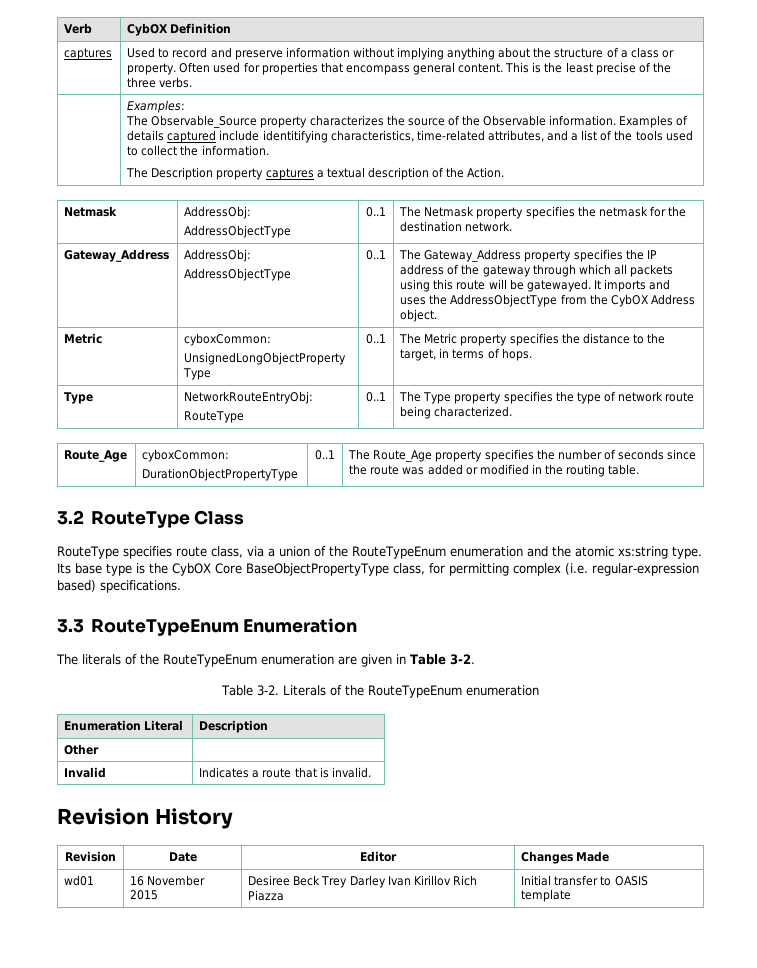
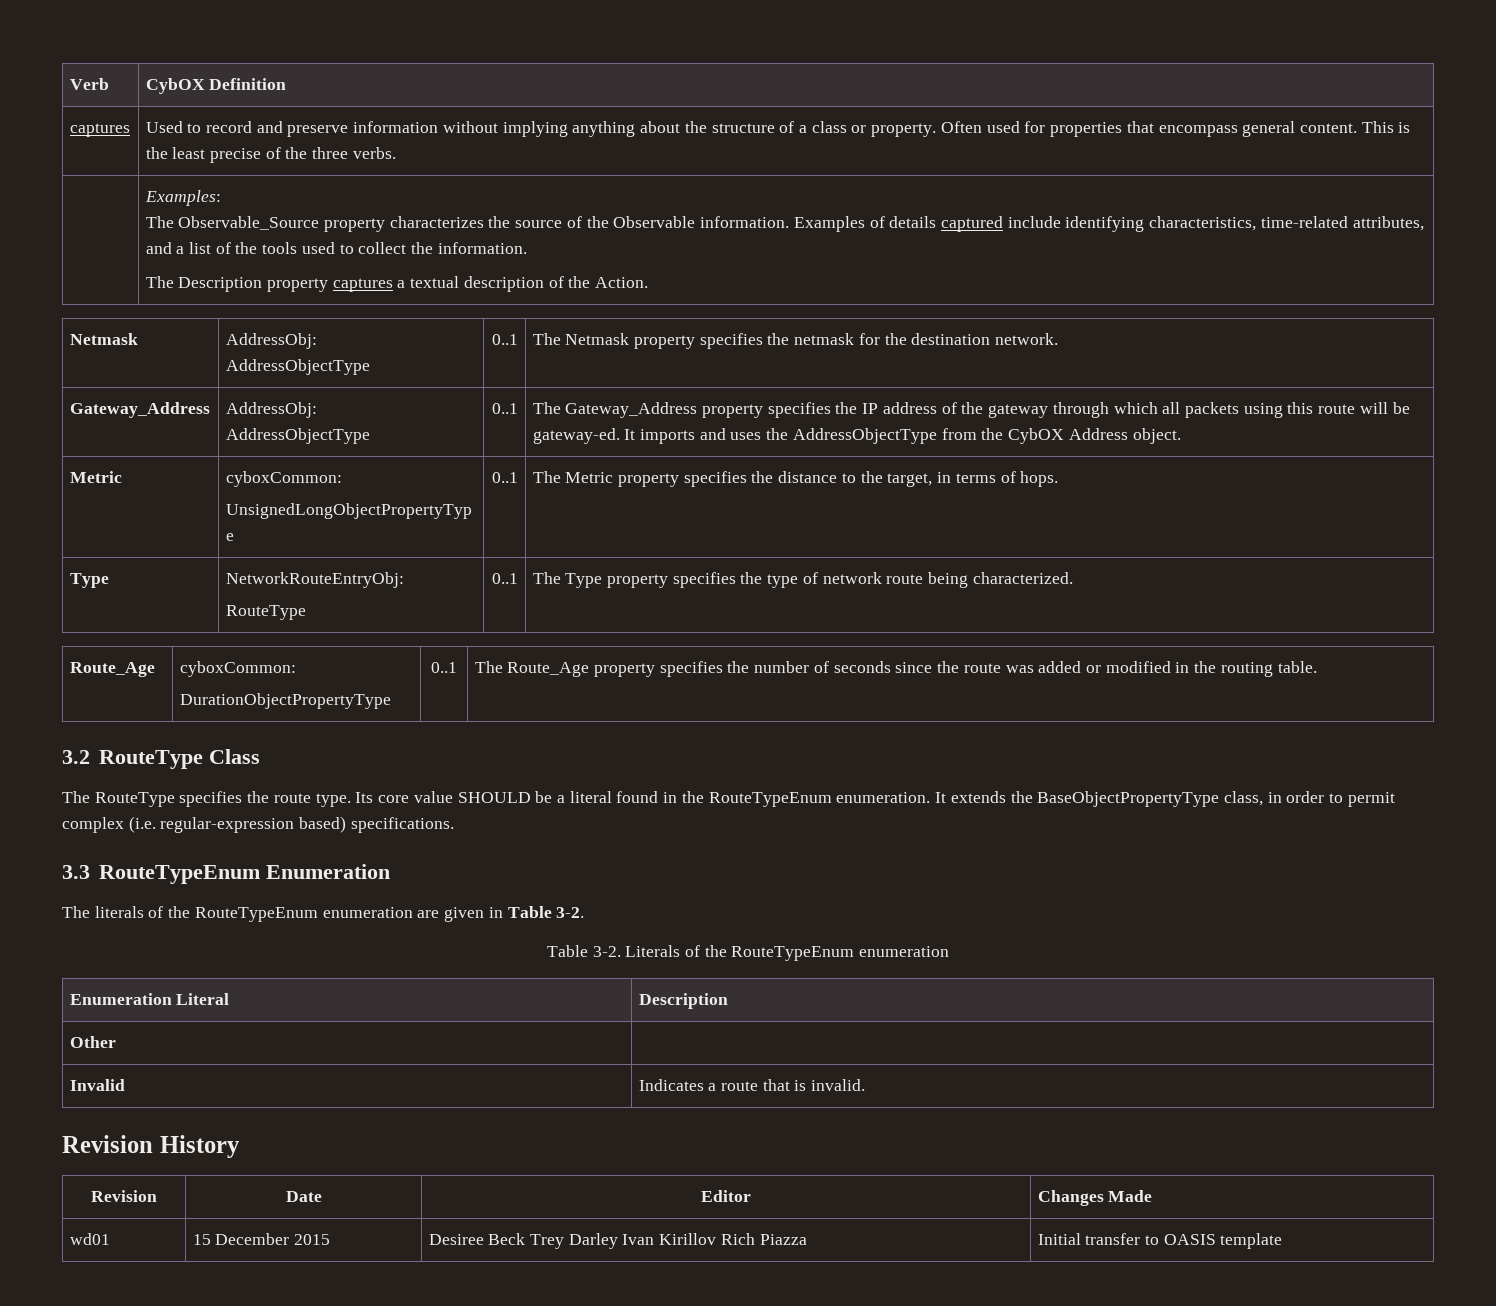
[262,130,328,143] identitifying -> [1065,216,1145,232] identifying
[526,279,591,292] gatewayed. -> [532,428,620,444] gateway-ed.
(245, 517) none -> [62,791,90,803] The
[175,546,702,559] [57,563,509,576] route class, via a union of the RouteTypeEnum enumeration and the atomic xs:string type. Its base type is the CybOX Core BaseObjectPropertyType class, for permitting -> [247,791,1395,807] the route type. Its core value SHOULD be a literal found in the RouteTypeEnum enumeration. It extends the BaseObjectPropertyType class, in order to permit
[130,875,206,886] 16 November -> [192,1233,290,1245] 15 December

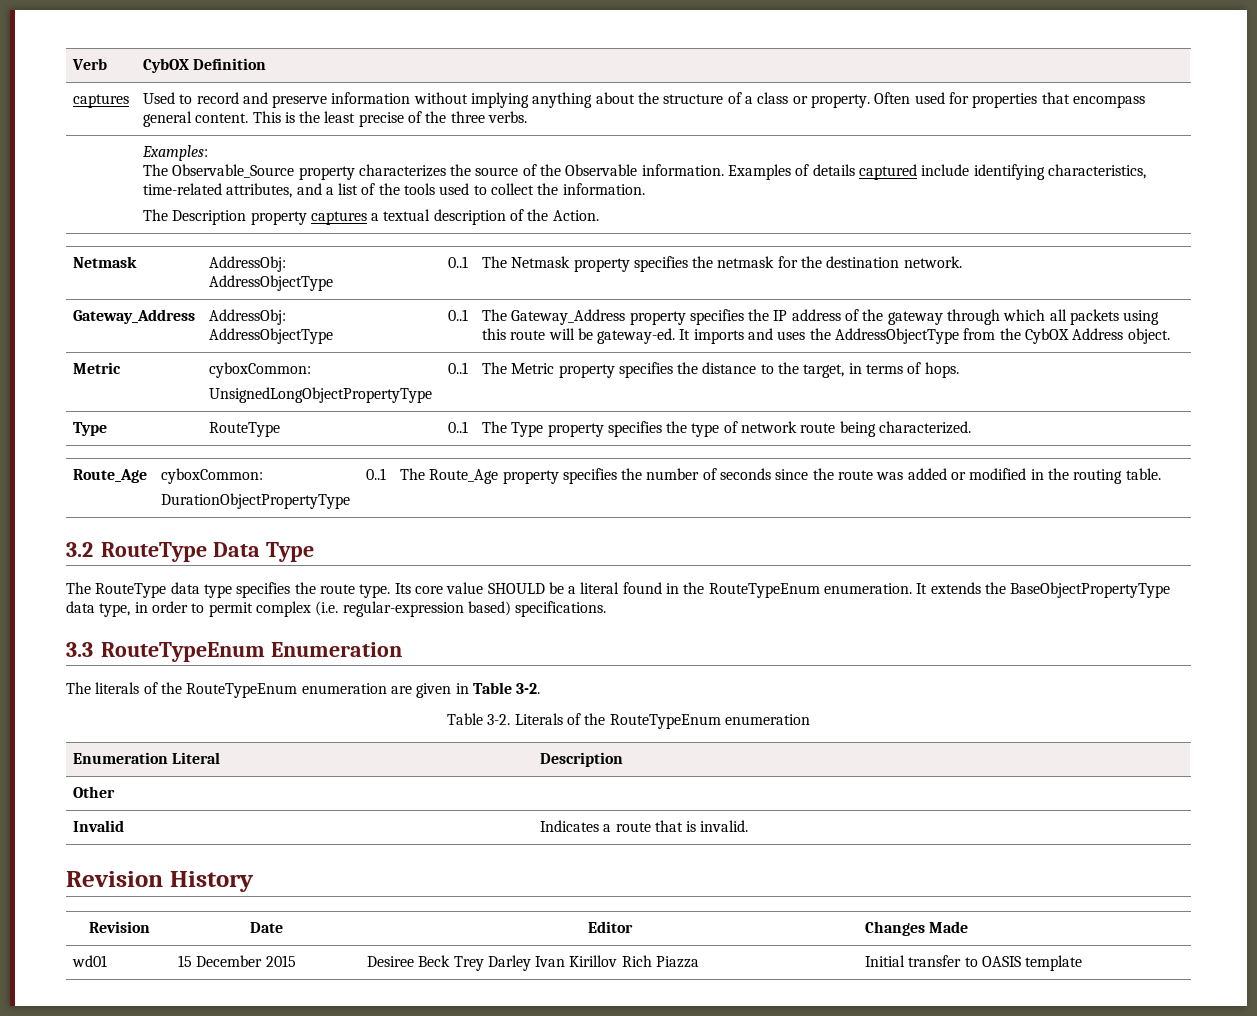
[225,572,404,588] NetworkRouteEntryObj: // -> (107, 429) none
[208,749,260,764] Class -> [212,542,314,562] Data Type
(175, 799) none -> [170,582,232,598] data type
[1223,791,1263,806] class, -> [66,601,131,617] data type,

